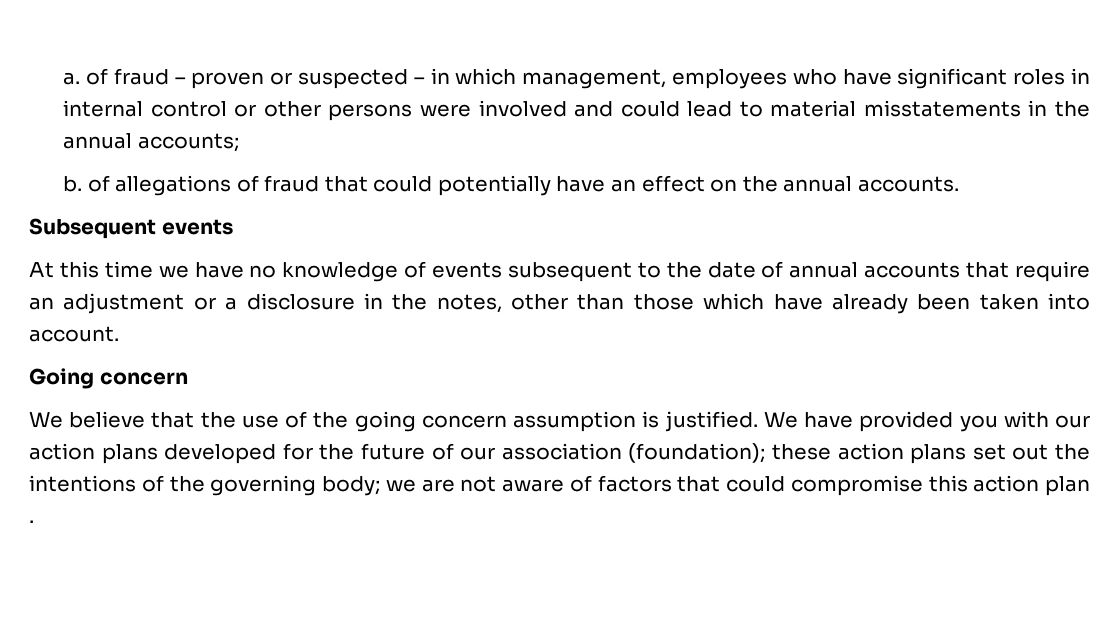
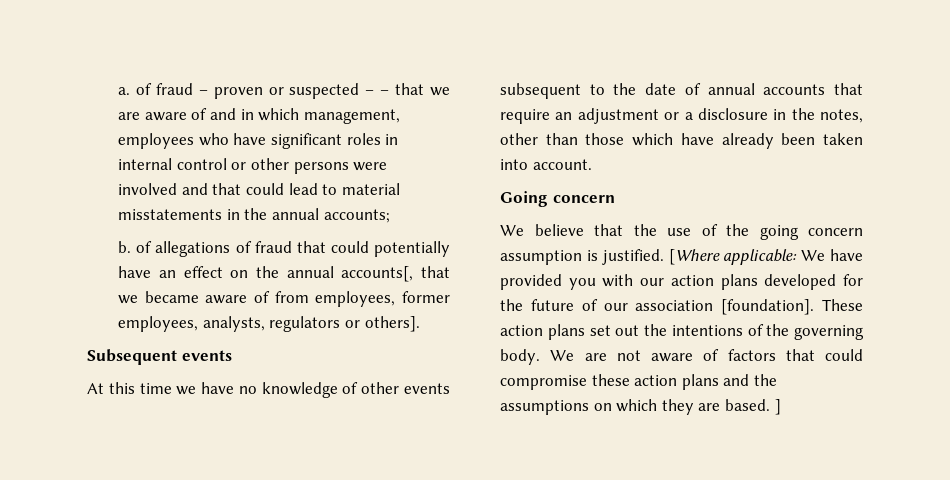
(425, 80) none -> [380,83,450,96] [118,108,236,121] – that we are aware of and
(614, 109) none -> [212,183,242,195] that
[857,176,959,192] accounts. -> [341,266,450,282] [118,291,450,307] [118,316,420,332] accounts[, that we became aware of from employees, former employees, analysts, regulators or others].
(427, 269) none -> [361,382,400,394] other
(758, 421) none -> [668,249,798,265] [Where applicable:
[628,443,832,463] (foundation); these -> [721,299,863,315] [foundation]. These
[322,476,416,496] body; we -> [500,349,575,365] body. We
[928,475,1090,496] [29,520,34,523] this action plan . -> [591,374,777,390] [500,399,781,415] these action plans and the assumptions on which they are based. ]

